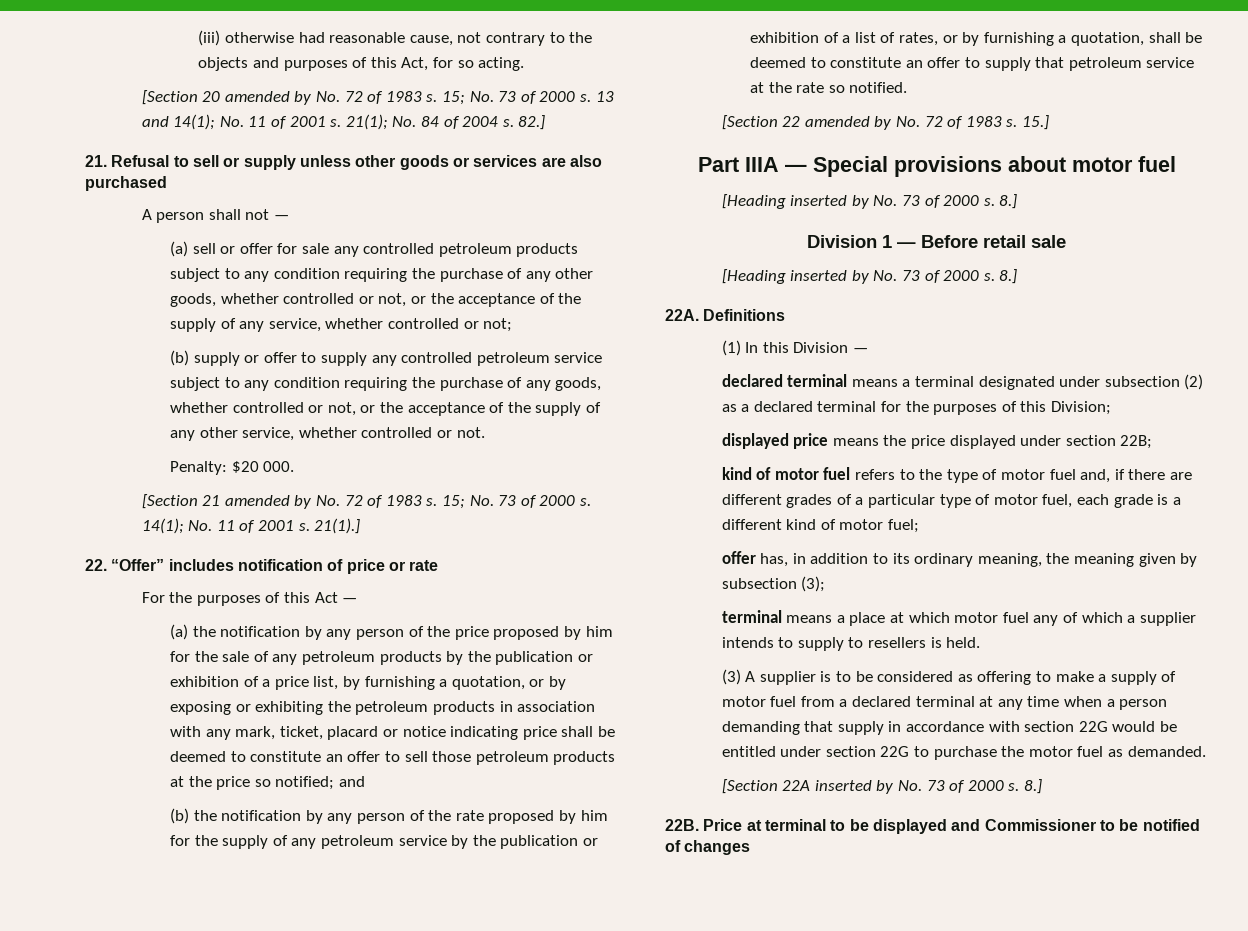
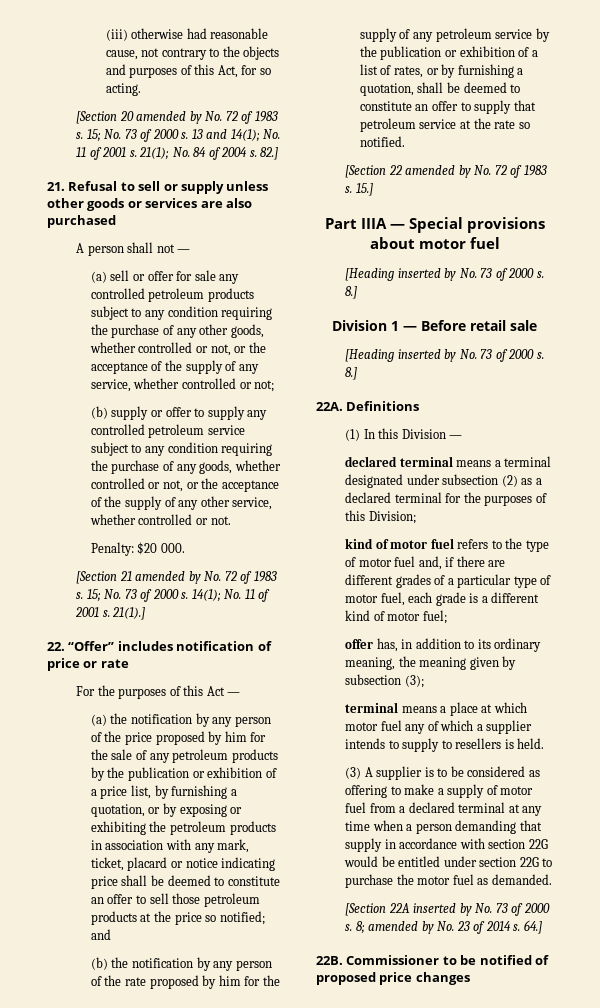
[721,433,1153,449] // displayed price means the price displayed under section 22B; -> (416, 517) none
[1024,779,1043,794] [665,819,981,834] 8.] // 22B. Price at terminal to be displayed and -> [355,920,542,934] [316,956,343,965] 8; amended by No. 23 of 2014 s. 64.] // 22B.
(681, 846) none -> [316,972,413,985] proposed price

